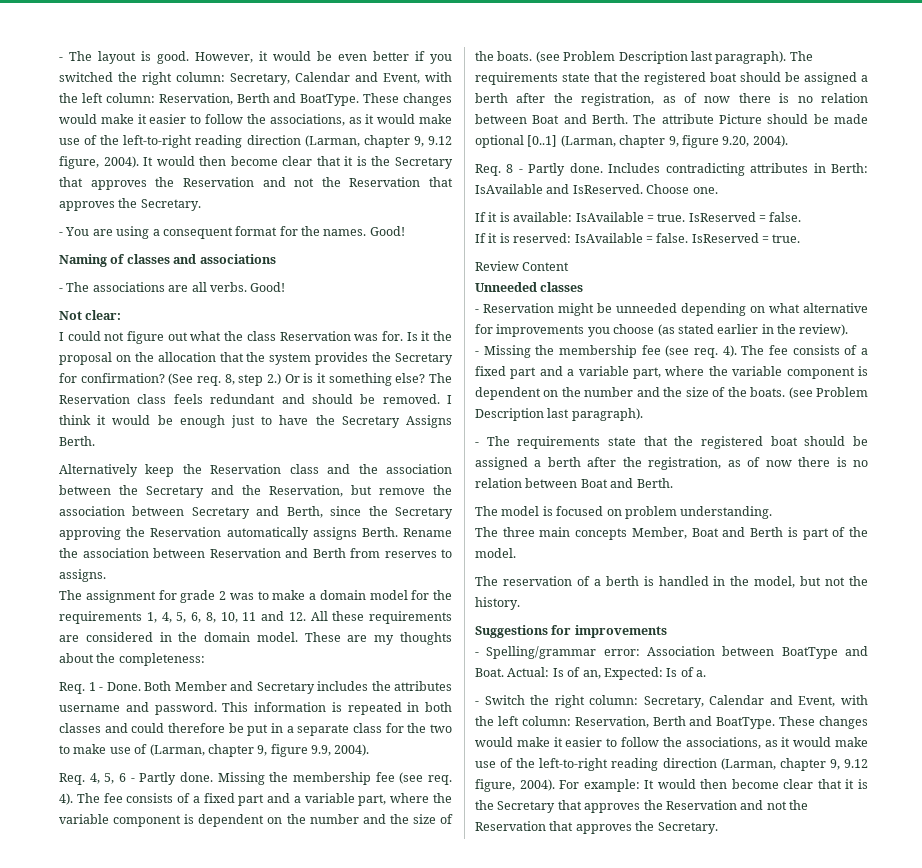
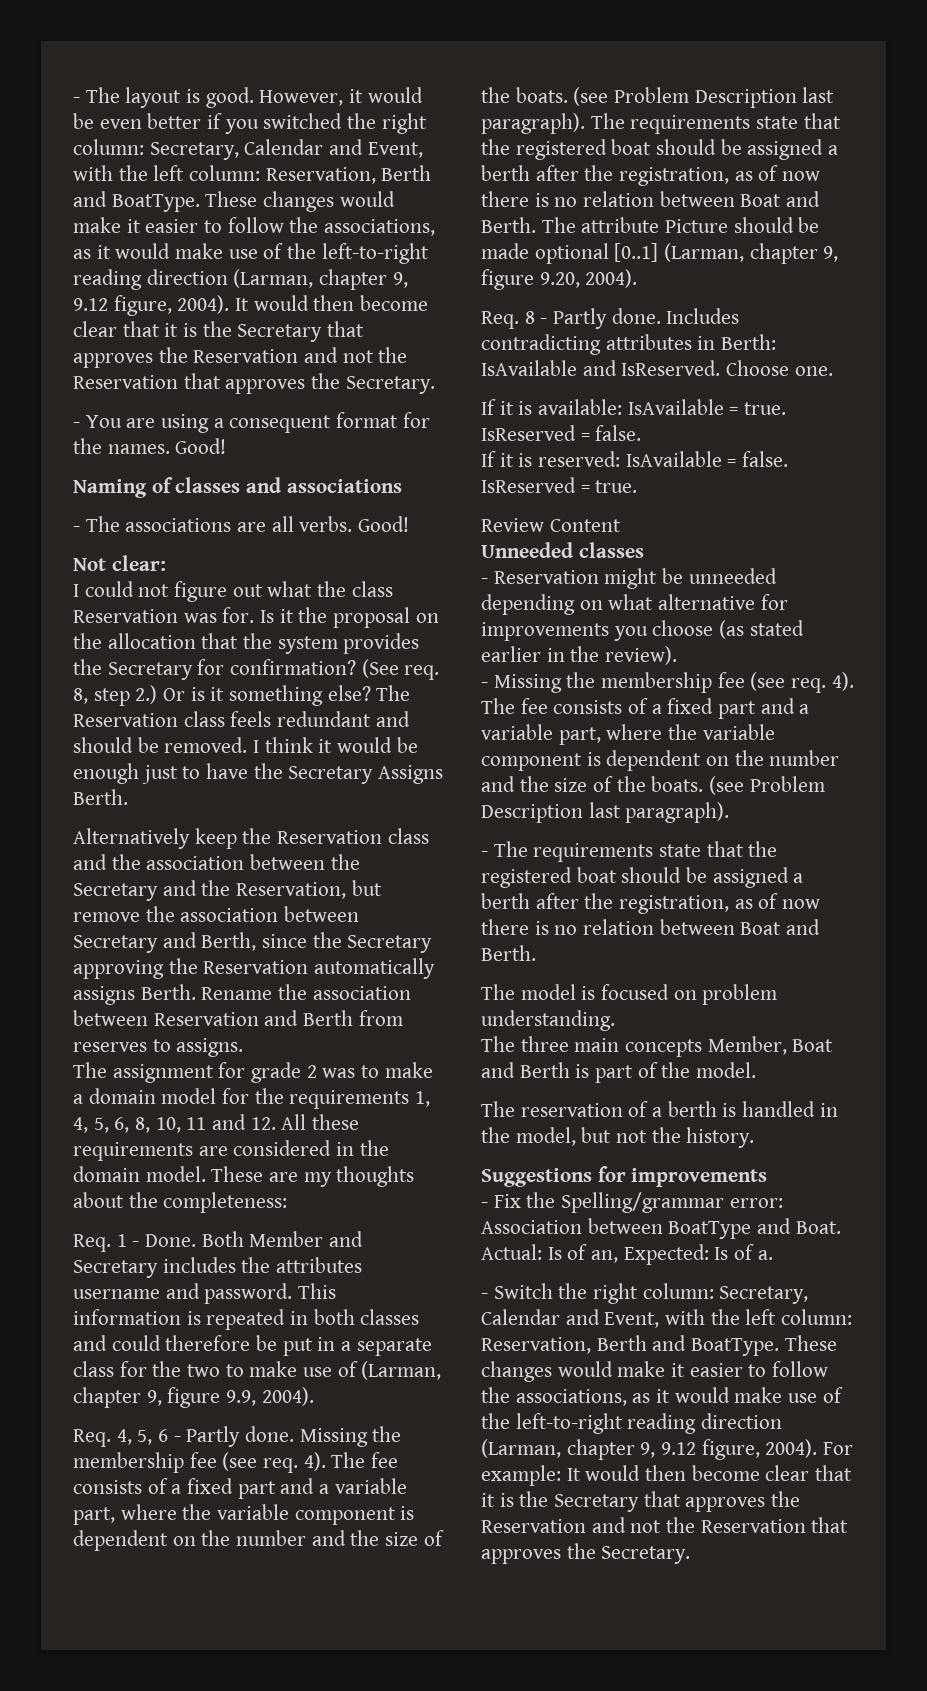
(479, 654) none -> [493,1192,556,1208] Fix the

